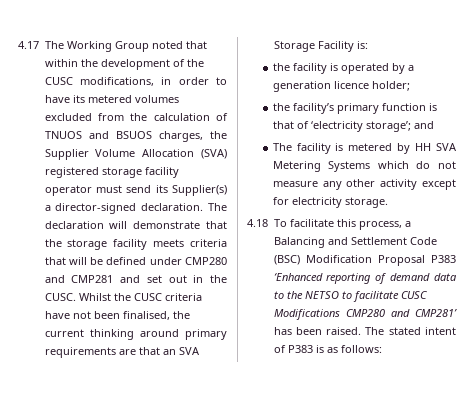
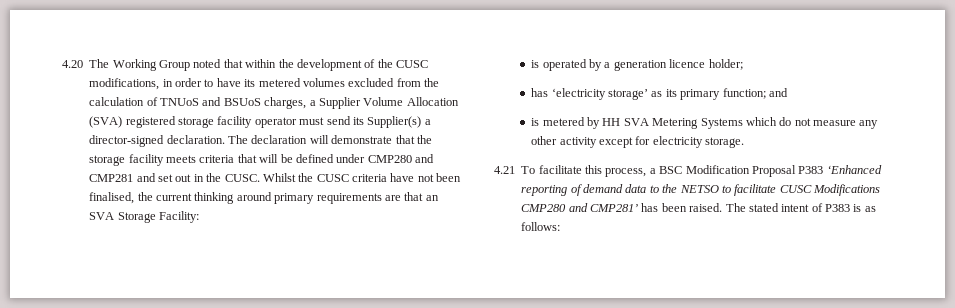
[18,41,39,49] 4.17 -> [62,60,83,68] 4.20
[44,131,227,142] TNUOS and BSUOS charges, the -> [160,97,316,109] TNUoS and BSUoS charges, a
[317,41,368,52] [272,63,327,74] Facility is: // the facility -> [159,211,199,223] Facility: //
[272,103,437,114] [272,121,411,132] the facility’s primary function is that of ‘electricity storage’; -> [531,88,766,100] has ‘electricity storage’ as its primary function;
[272,143,331,154] The facility -> (788, 92) none
[247,219,268,227] 4.18 -> [494,166,515,174] 4.21
[273,237,437,248] [273,255,300,265] Balancing and Settlement Code (BSC) -> [659,166,683,174] BSC

